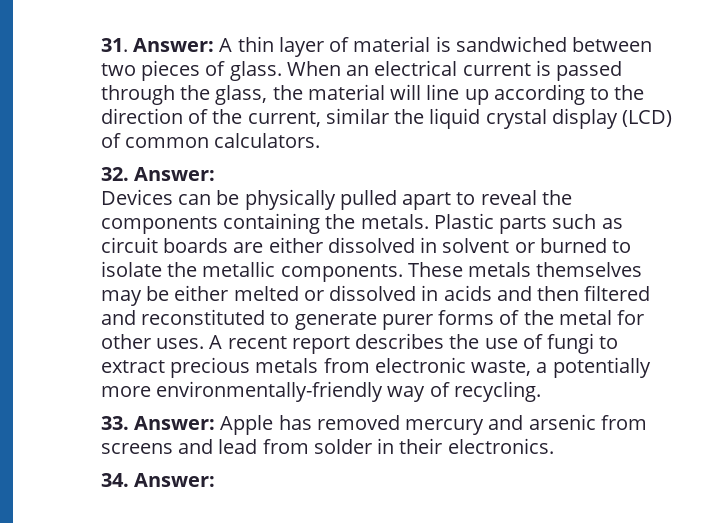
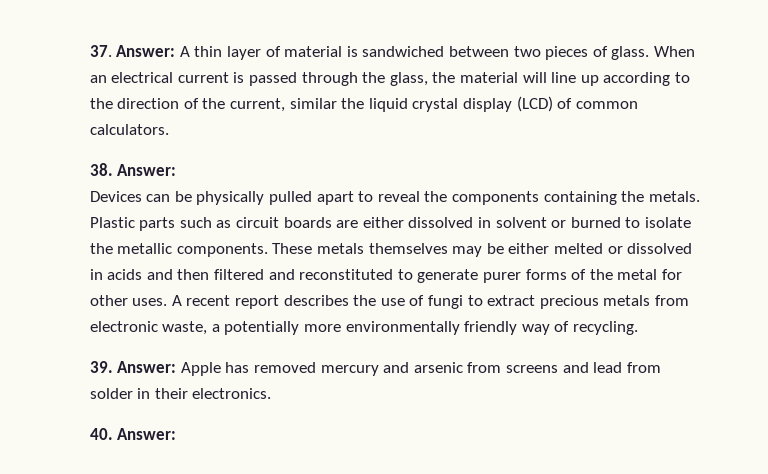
[100,38,128,52] 31. -> [89,45,112,57] 37.
[100,167,129,181] 32. -> [89,163,113,176] 38.
[156,381,384,402] environmentally-friendly -> [345,321,518,335] environmentally friendly
[100,416,129,430] 33. -> [89,361,113,373] 39.
[100,473,129,487] 34. -> [89,428,113,440] 40.

